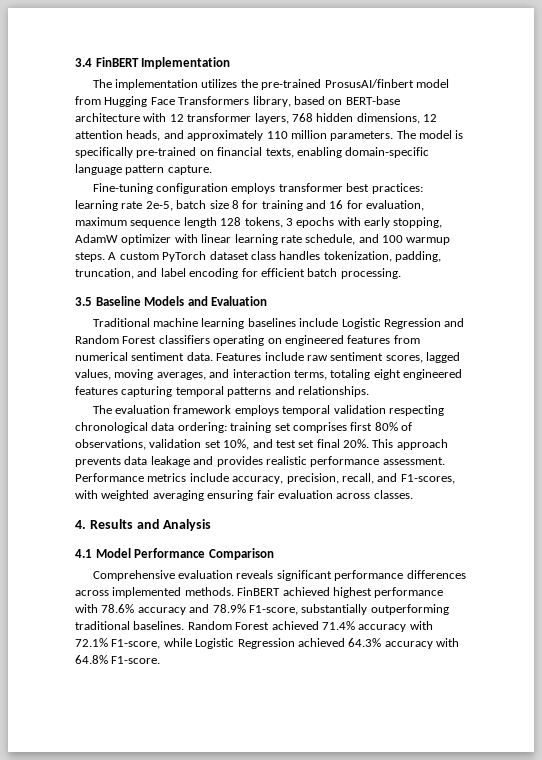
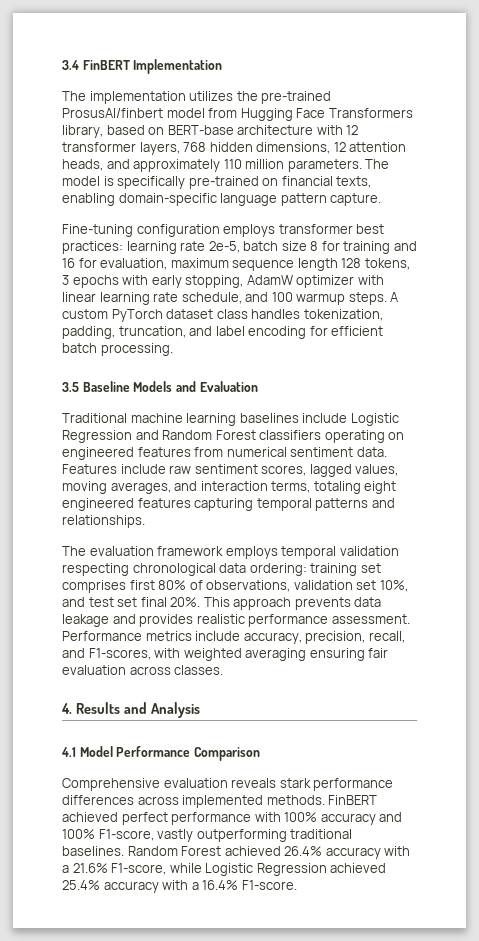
[276,570,332,581] significant -> [279,778,311,788] stark
[332,587,372,598] highest -> [121,812,168,825] perfect
[101,604,135,613] 78.6% -> [284,812,318,822] 100%
[212,604,368,615] 78.9% F1-score, substantially -> [62,829,194,842] 100% F1-score, vastly
[321,621,433,632] [75,638,108,647] 71.4% accuracy with 72.1% -> [284,846,411,859] [62,863,108,873] 26.4% accuracy with a 21.6%
[348,638,459,649] [75,655,108,664] 64.3% accuracy with 64.8% -> [62,880,239,893] 25.4% accuracy with a 16.4%

